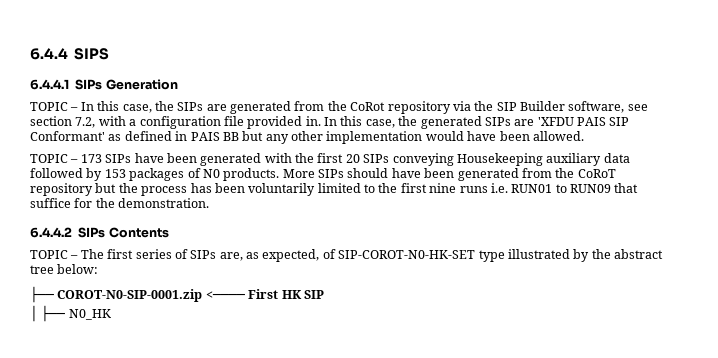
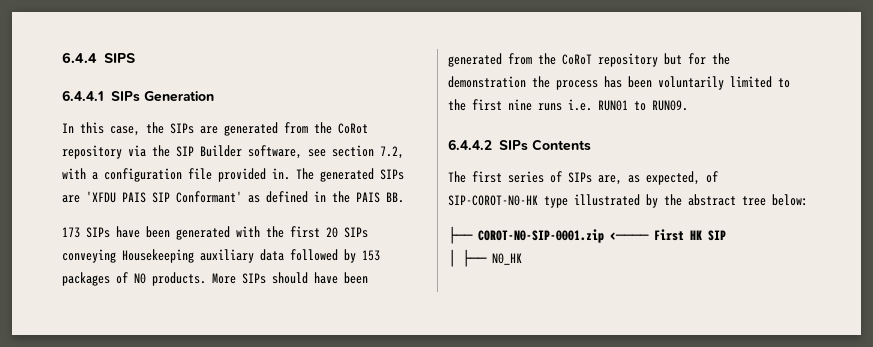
[30,102,79,111] TOPIC – -> (214, 96) none
[324,116,418,128] In this case, the -> [296,168,314,180] The
[190,131,584,144] [30,154,79,163] PAIS BB but any other implementation would have been allowed. // TOPIC – -> [332,191,404,203] the PAIS BB. //
(117, 188) none -> [688,53,730,65] [448,76,526,88] for the demonstration
[570,183,639,193] [30,198,210,208] RUN09 that suffice for the demonstration. -> [652,100,688,111] RUN09.
[30,250,79,259] TOPIC – -> (591, 145) none
[338,250,476,259] SIP-COROT-N0-HK-SET -> [448,195,538,206] SIP-COROT-N0-HK

